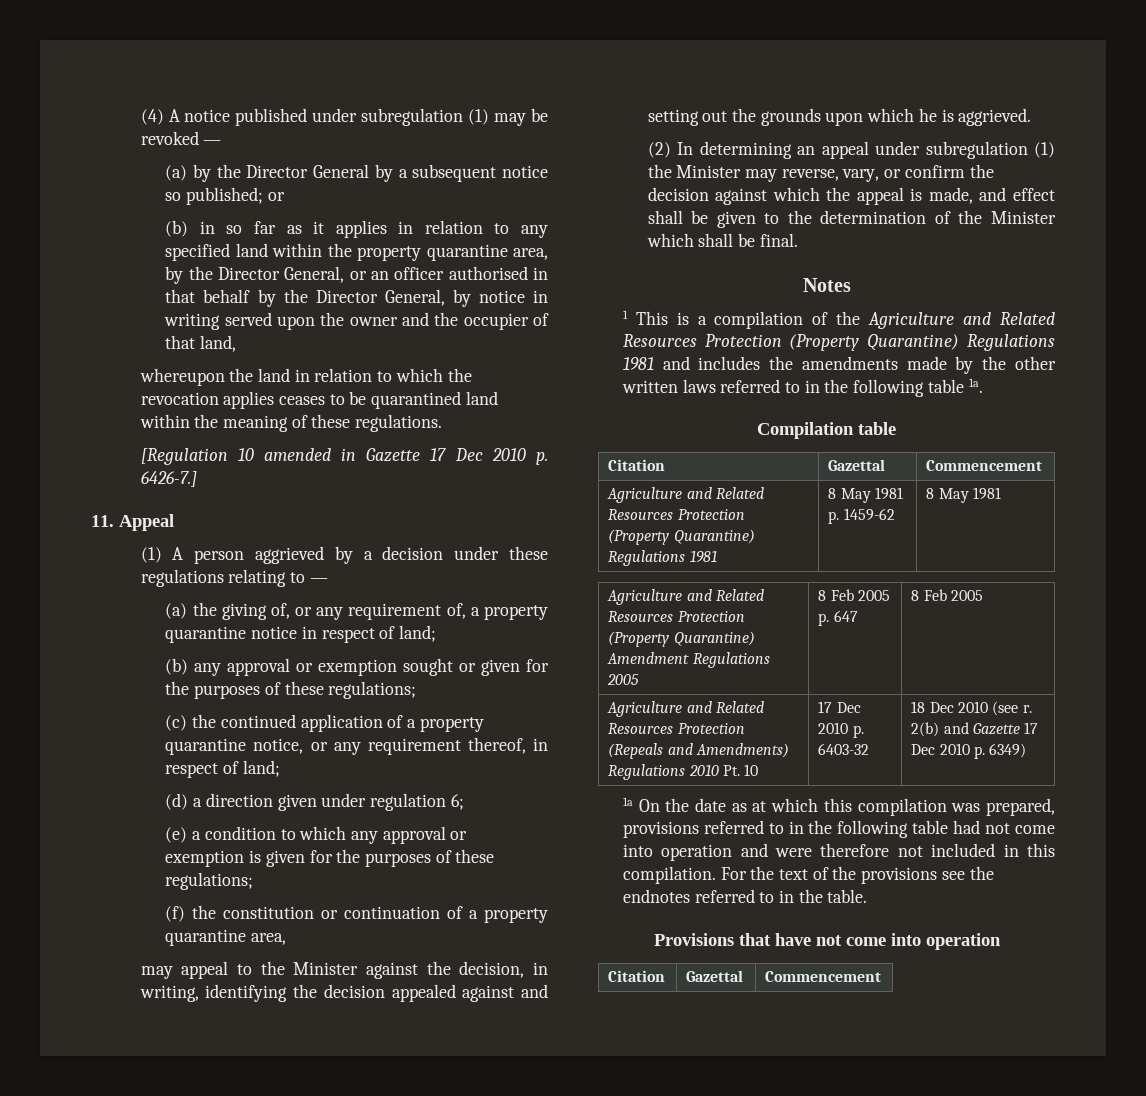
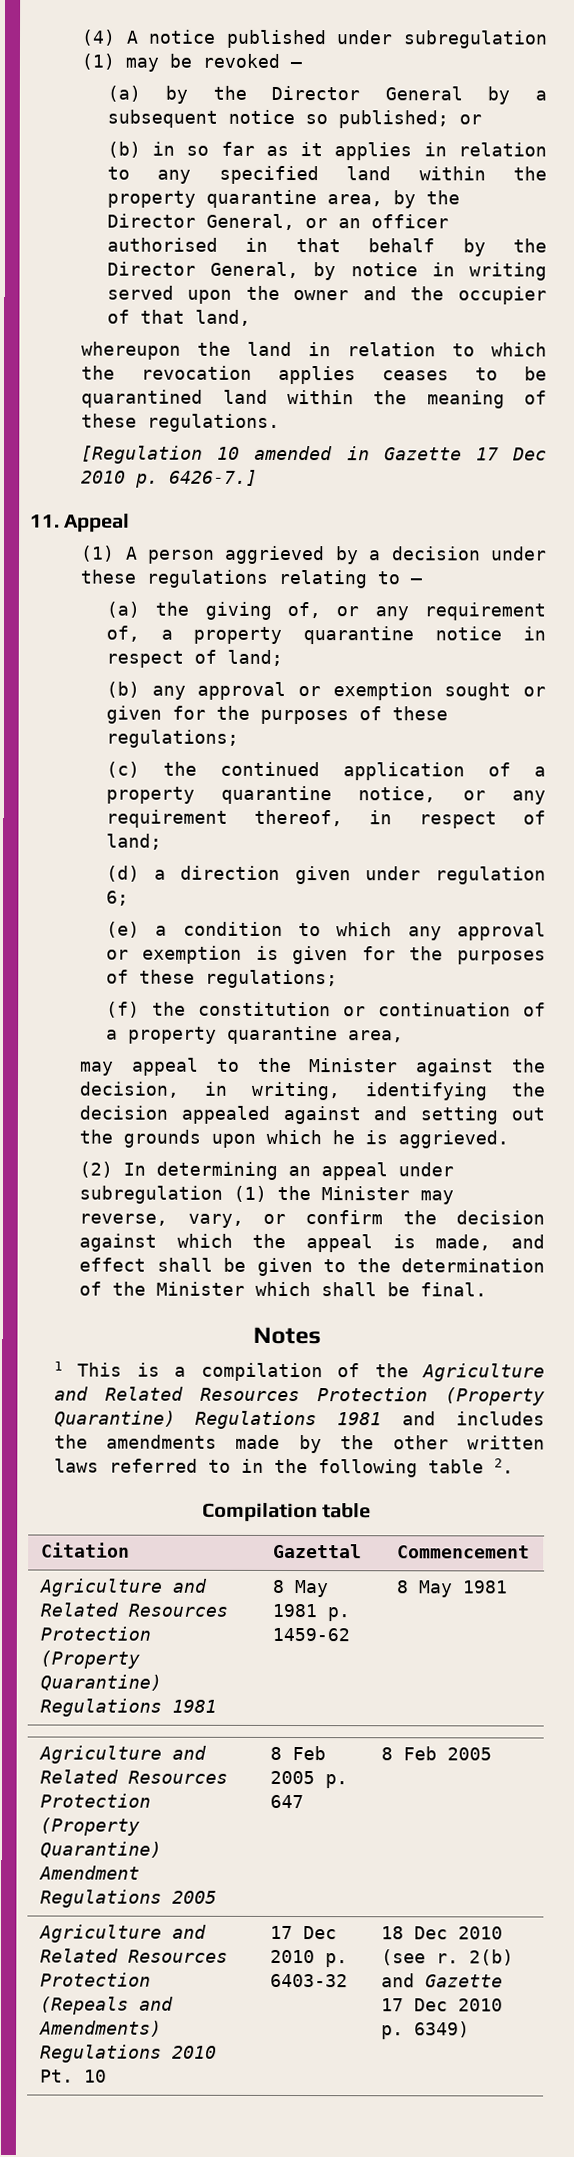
[968,378,983,393] 1a. -> [493,1458,514,1474] 2.
[622,797,1055,816] [622,820,1055,838] [622,843,1055,861] [622,866,994,884] [622,889,868,903] [653,933,1001,950] [608,970,666,982] [686,970,744,982] [765,971,882,982] // 1a On the date as at which this compilation was prepared, provisions referred to in the following table had not come into operation and were therefore not included in this compilation. For the text of the provisions see the endnotes referred to in the table. // Provisions that have not come into operation // Citation | Gazettal | Commencement -> (470, 2029) none

